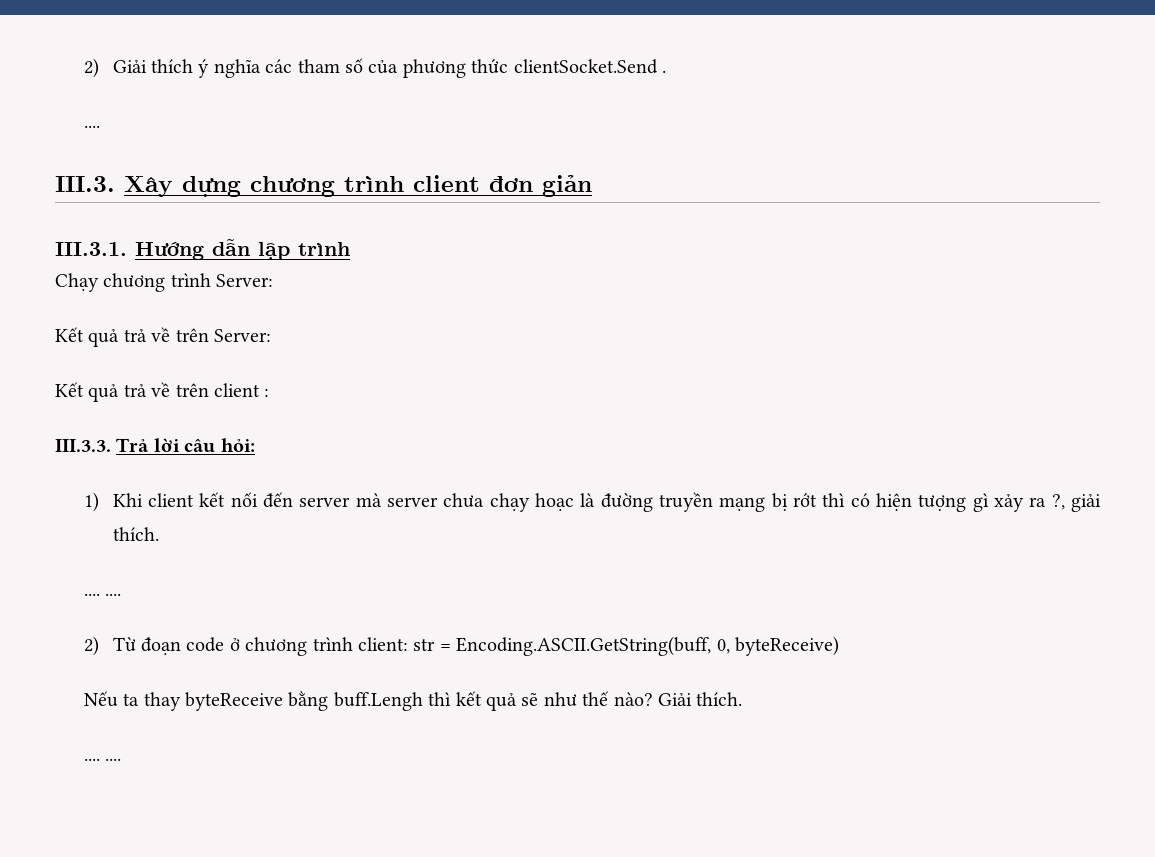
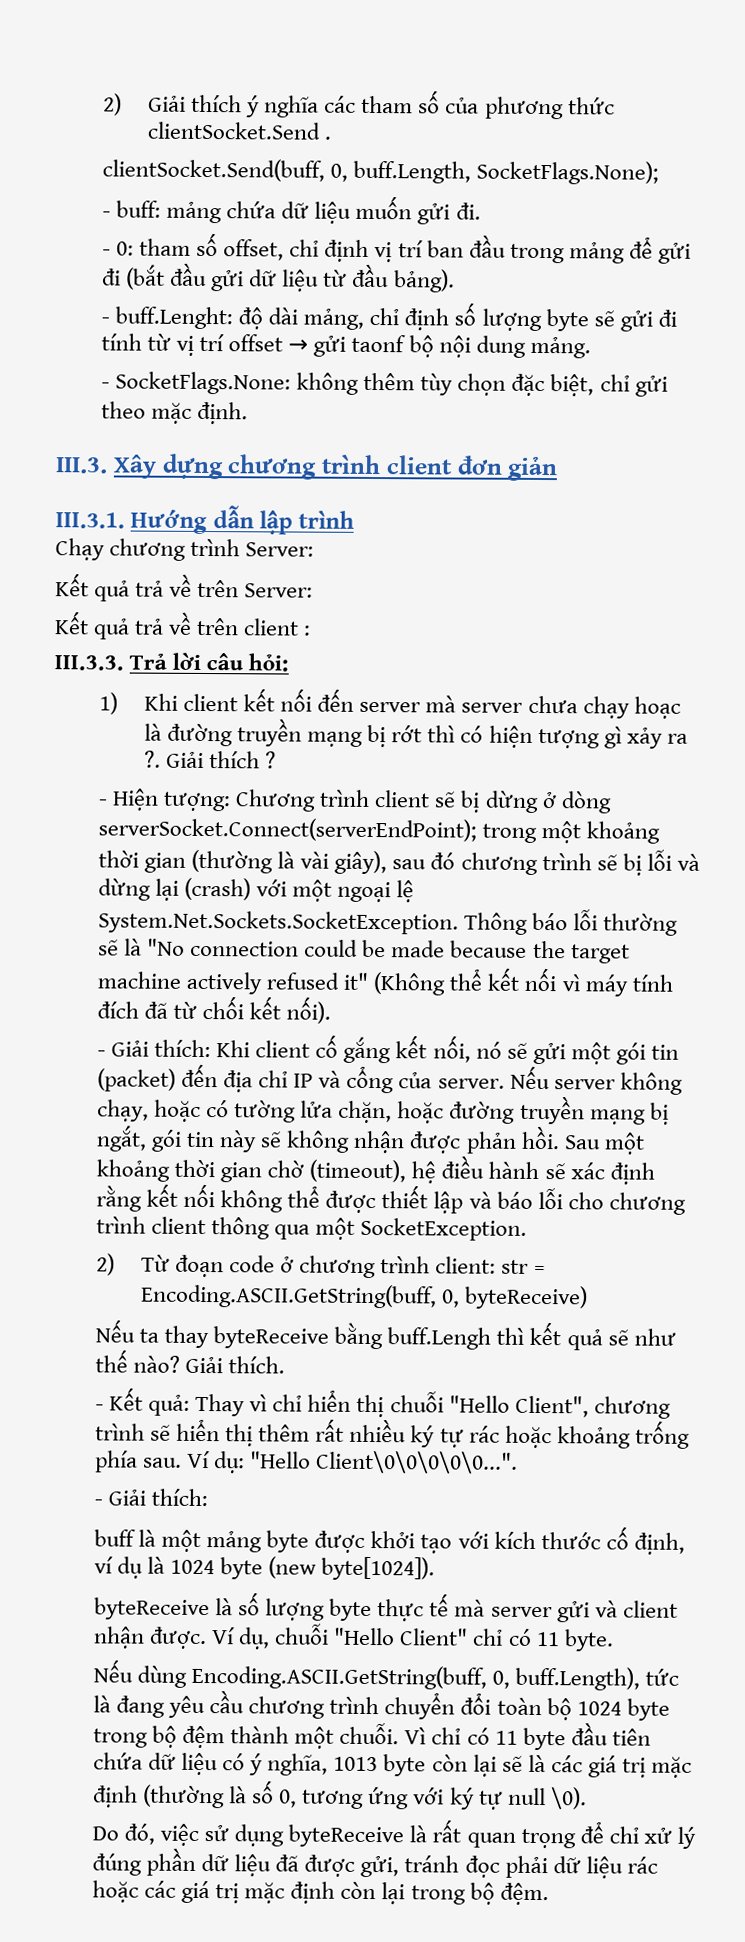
[83,125,100,128] .... -> [101,158,660,185] [101,195,481,225] [101,232,692,264] [101,262,455,293] [100,302,677,332] [100,333,591,359] [100,371,668,397] [100,401,249,425] clientSocket.Send(buff, 0, buff.Length, SocketFlags.None); // - buff: mảng chứa dữ liệu muốn gửi đi. // - 0: tham số offset, chỉ định vị trí ban đầu trong mảng để gửi đi (bắt đầu gửi dữ liệu từ đầu bảng). // - buff.Lenght: độ dài mảng, chỉ định số lượng byte sẽ gửi đi tính từ vị trí offset → gửi taonf bộ nội dung mảng. // - SocketFlags.None: không thêm tùy chọn đặc biệt, chỉ gửi theo mặc định.
[1051,494,1101,512] [112,527,159,541] [83,593,122,596] ?, giải thích. // .... .... -> [143,750,277,769] [97,788,612,814] [97,817,661,844] [97,848,700,876] [97,877,415,903] [97,908,679,936] [97,938,630,964] [96,967,673,997] [96,995,332,1024] [96,1034,680,1065] [96,1063,683,1095] [96,1095,669,1125] [95,1125,645,1155] [95,1155,655,1185] [95,1183,686,1215] [95,1216,528,1241] ?. Giải thích ? // - Hiện tượng: Chương trình client sẽ bị dừng ở dòng serverSocket.Connect(serverEndPoint); trong một khoảng thời gian (thường là vài giây), sau đó chương trình sẽ bị lỗi và dừng lại (crash) với một ngoại lệ System.Net.Sockets.SocketException. Thông báo lỗi thường sẽ là "No connection could be made because the target machine actively refused it" (Không thể kết nối vì máy tính đích đã từ chối kết nối). // - Giải thích: Khi client cố gắng kết nối, nó sẽ gửi một gói tin (packet) đến địa chỉ IP và cổng của server. Nếu server không chạy, hoặc có tường lửa chặn, hoặc đường truyền mạng bị ngắt, gói tin này sẽ không nhận được phản hồi. Sau một khoảng thời gian chờ (timeout), hệ điều hành sẽ xác định rằng kết nối không thể được thiết lập và báo lỗi cho chương trình client thông qua một SocketException.
[83,758,122,761] .... .... -> [94,1387,671,1419] [94,1418,690,1449] [94,1450,519,1474] [93,1488,209,1507] [93,1526,685,1555] [93,1556,436,1581] [93,1592,678,1623] [92,1622,614,1652] [92,1659,680,1691] [92,1690,670,1721] [92,1721,651,1751] [92,1752,693,1778] [92,1780,587,1810] [91,1819,696,1849] [91,1847,658,1879] [91,1880,549,1906] - Kết quả: Thay vì chỉ hiển thị chuỗi "Hello Client", chương trình sẽ hiển thị thêm rất nhiều ký tự rác hoặc khoảng trống phía sau. Ví dụ: "Hello Client\0\0\0\0\0...". // - Giải thích: // buff là một mảng byte được khởi tạo với kích thước cố định, ví dụ là 1024 byte (new byte[1024]). // byteReceive là số lượng byte thực tế mà server gửi và client nhận được. Ví dụ, chuỗi "Hello Client" chỉ có 11 byte. // Nếu dùng Encoding.ASCII.GetString(buff, 0, buff.Length), tức là đang yêu cầu chương trình chuyển đổi toàn bộ 1024 byte trong bộ đệm thành một chuỗi. Vì chỉ có 11 byte đầu tiên chứa dữ liệu có ý nghĩa, 1013 byte còn lại sẽ là các giá trị mặc định (thường là số 0, tương ứng với ký tự null \0). // Do đó, việc sử dụng byteReceive là rất quan trọng để chỉ xử lý đúng phần dữ liệu đã được gửi, tránh đọc phải dữ liệu rác hoặc các giá trị mặc định còn lại trong bộ đệm.

